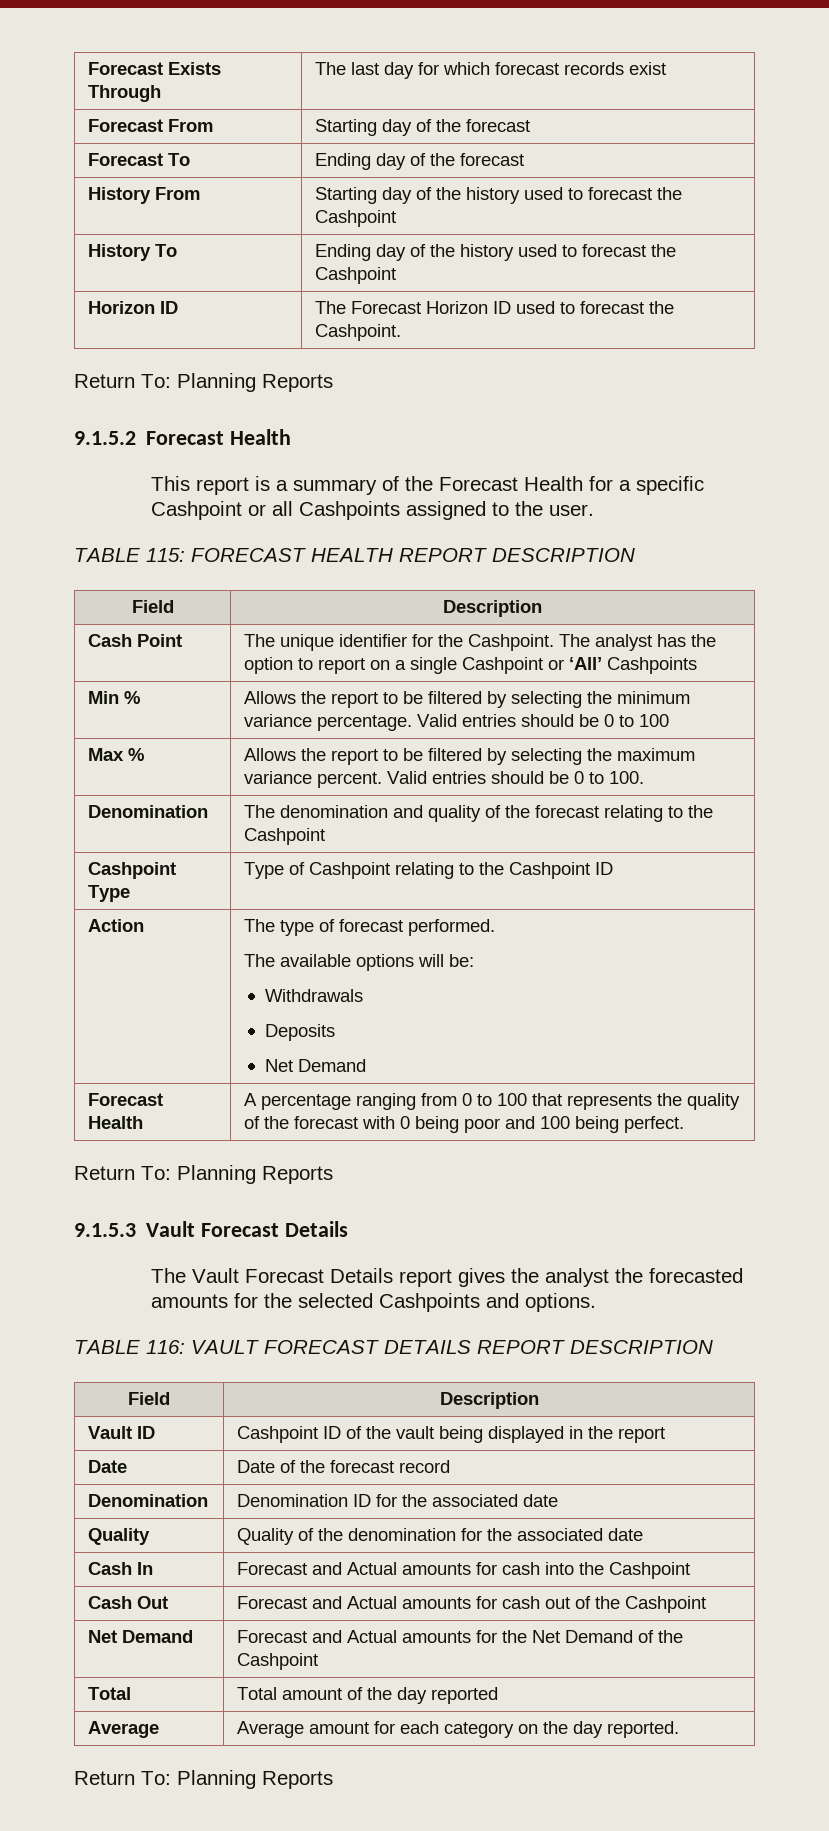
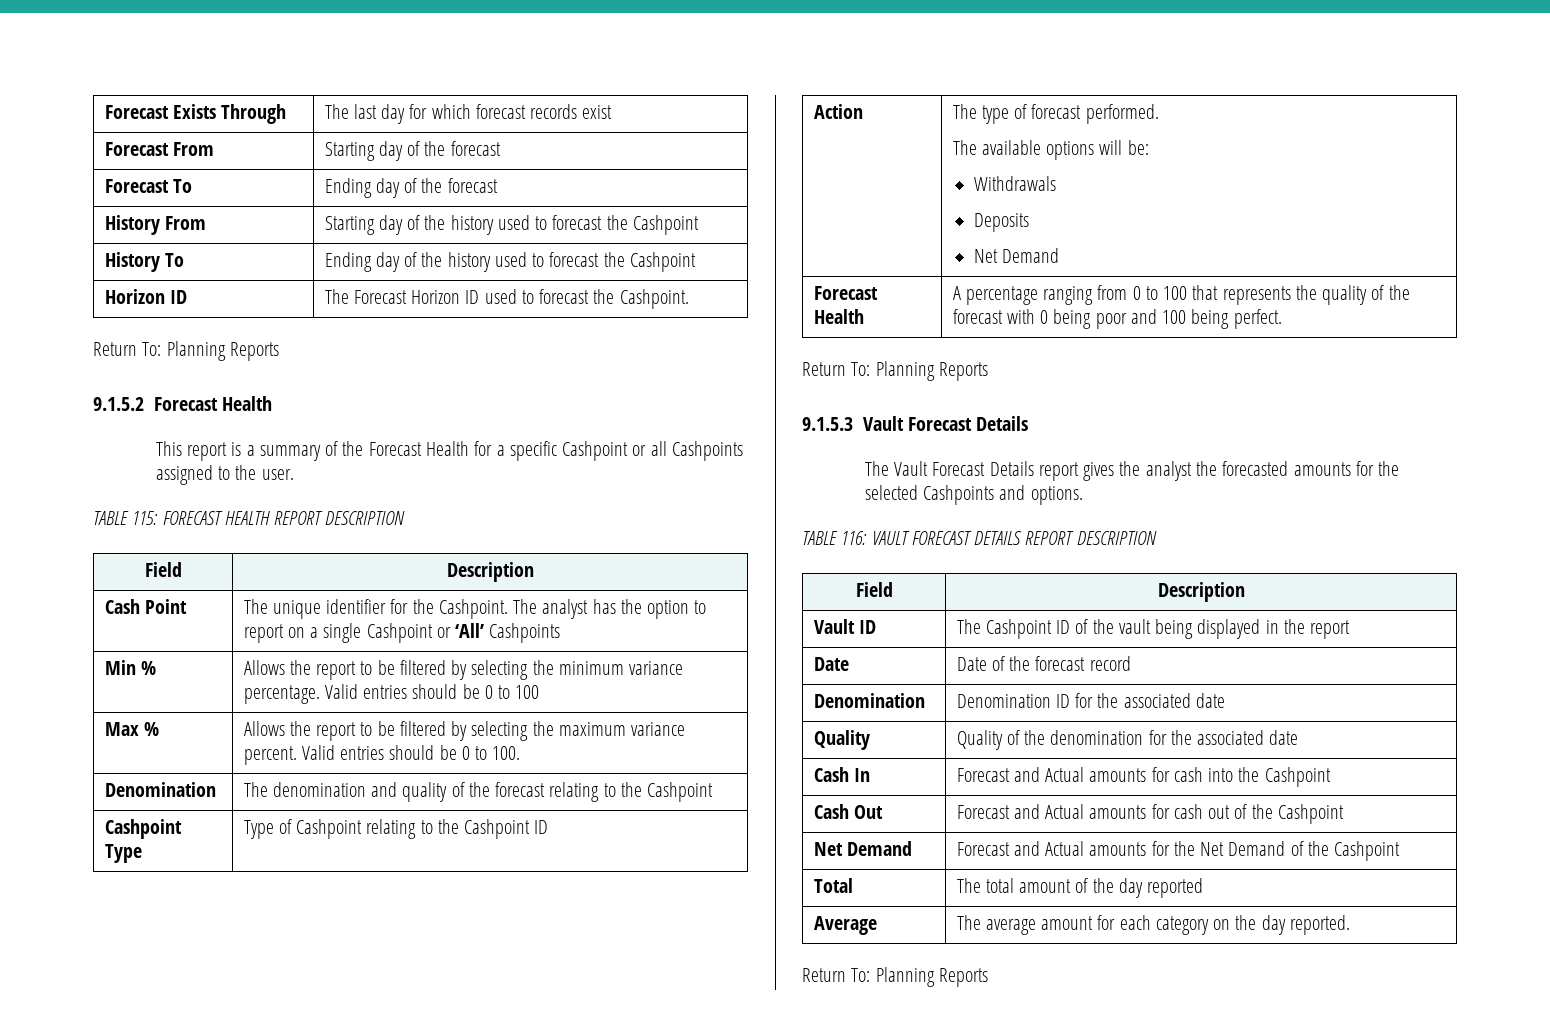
(156, 1432) none -> [956,619,981,634] The
[237,1687,278,1700] Total -> [956,878,1014,893] The total
[237,1721,305,1738] Average -> [956,915,1036,935] The average

